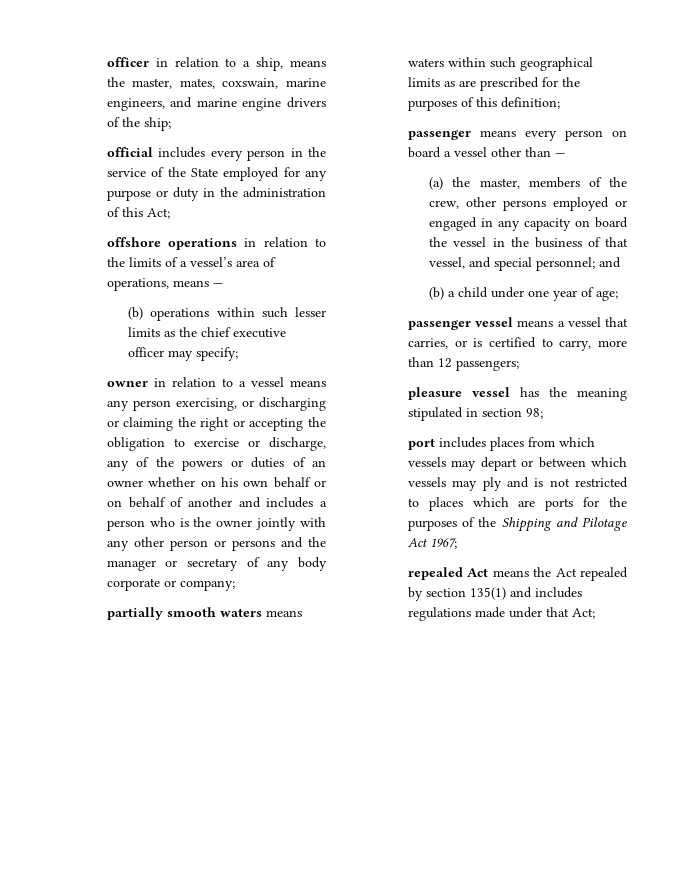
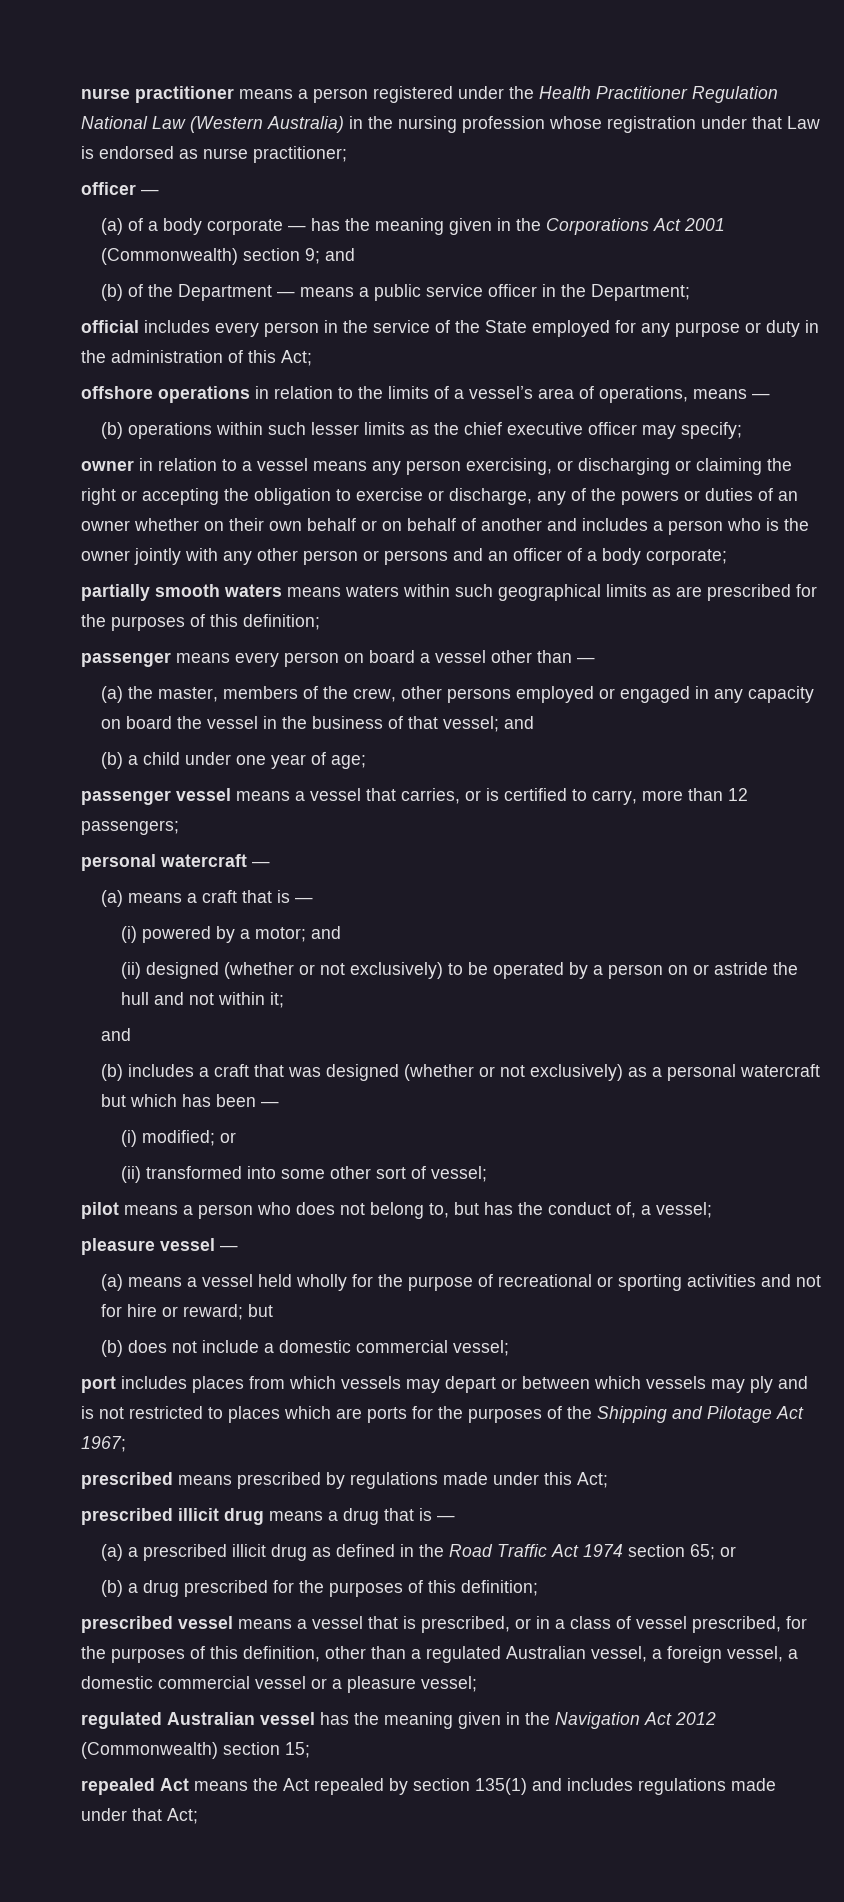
[106,57,326,71] [106,77,326,89] [106,97,326,111] [106,117,171,131] officer in relation to a ship, means the master, mates, coxswain, marine engineers, and marine engine drivers of the ship; -> [80,86,778,103] [80,116,820,133] [80,146,347,163] [80,182,159,195] [101,218,726,235] [101,248,356,265] [101,284,691,301] nurse practitioner means a person registered under the Health Practitioner Regulation National Law (Western Australia) in the nursing profession whose registration under that Law is endorsed as nurse practitioner; // officer — // (a) of a body corporate — has the meaning given in the Corporations Act 2001 (Commonwealth) section 9; and // (b) of the Department — means a public service officer in the Department;
[220,477,238,487] his -> [228,518,264,531] their
[308,537,326,547] [106,557,327,571] [106,578,235,591] the manager or secretary of any body corporate or company; -> [487,548,727,565] an officer of a body corporate;
[429,257,596,271] vessel, and special personnel; -> [443,716,500,732] vessel;
[407,387,627,401] [407,407,543,421] pleasure vessel has the meaning stipulated in section 98; -> [80,854,270,871] [101,890,314,907] [121,926,342,943] [121,962,799,979] [121,992,285,1008] [101,1028,132,1041] [101,1064,821,1081] [101,1094,280,1107] [121,1130,237,1147] [121,1166,488,1183] [80,1202,712,1219] [80,1238,238,1255] [101,1274,822,1291] [101,1304,274,1320] [101,1340,510,1357] personal watercraft — // (a) means a craft that is — // (i) powered by a motor; and // (ii) designed (whether or not exclusively) to be operated by a person on or astride the hull and not within it; // and // (b) includes a craft that was designed (whether or not exclusively) as a personal watercraft but which has been — // (i) modified; or // (ii) transformed into some other sort of vessel; // pilot means a person who does not belong to, but has the conduct of, a vessel; // pleasure vessel — // (a) means a vessel held wholly for the purpose of recreational or sporting activities and not for hire or reward; but // (b) does not include a domestic commercial vessel;
(457, 543) none -> [80,1472,608,1489] [80,1508,455,1525] [101,1544,737,1561] [101,1580,539,1597] [80,1616,807,1633] [80,1646,798,1663] [80,1676,477,1693] [80,1712,716,1729] [80,1742,310,1759] // prescribed means prescribed by regulations made under this Act; // prescribed illicit drug means a drug that is — // (a) a prescribed illicit drug as defined in the Road Traffic Act 1974 section 65; or // (b) a drug prescribed for the purposes of this definition; // prescribed vessel means a vessel that is prescribed, or in a class of vessel prescribed, for the purposes of this definition, other than a regulated Australian vessel, a foreign vessel, a domestic commercial vessel or a pleasure vessel; // regulated Australian vessel has the meaning given in the Navigation Act 2012 (Commonwealth) section 15;

